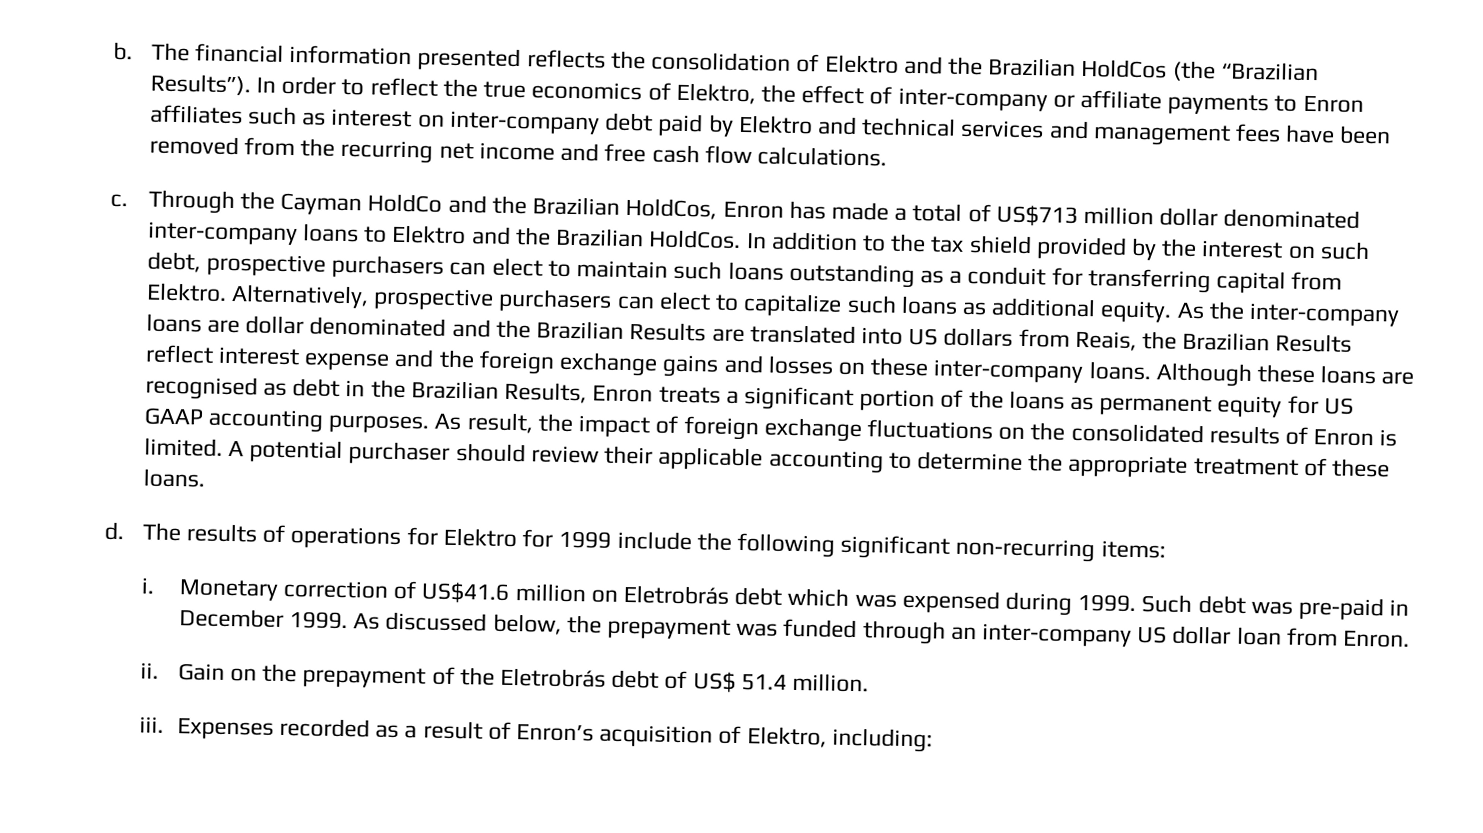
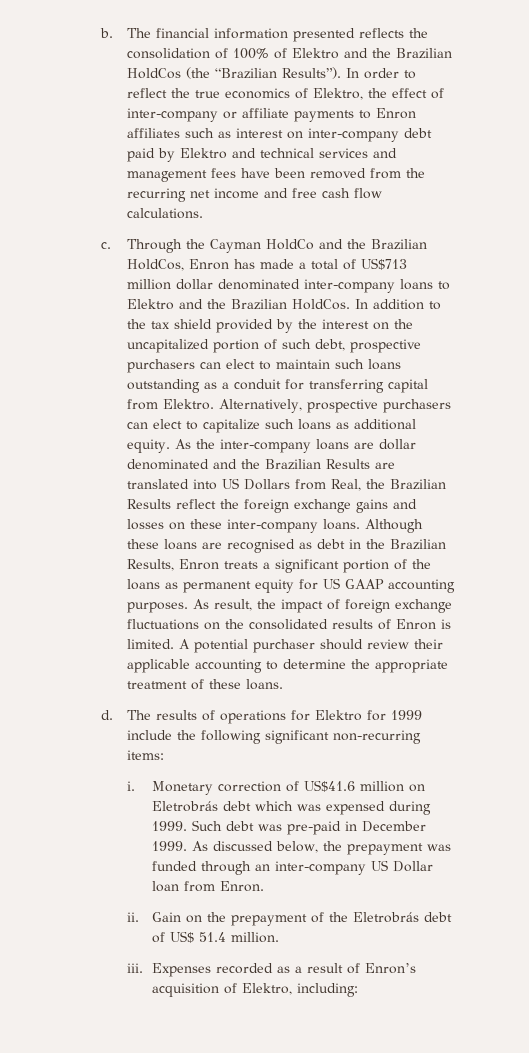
(820, 63) none -> [232,48,287,59] 100% of
(1316, 252) none -> [393,319,413,329] [126,339,277,353] the uncapitalized portion of
[943,327,1137,351] dollars from Reais, -> [243,479,361,491] Dollars from Real,
[218,346,435,371] interest expense and -> (216, 504) none
[1172,625,1232,645] dollar -> [393,861,434,872] Dollar

